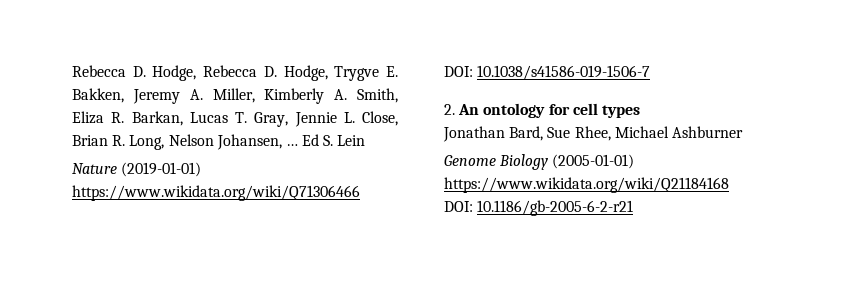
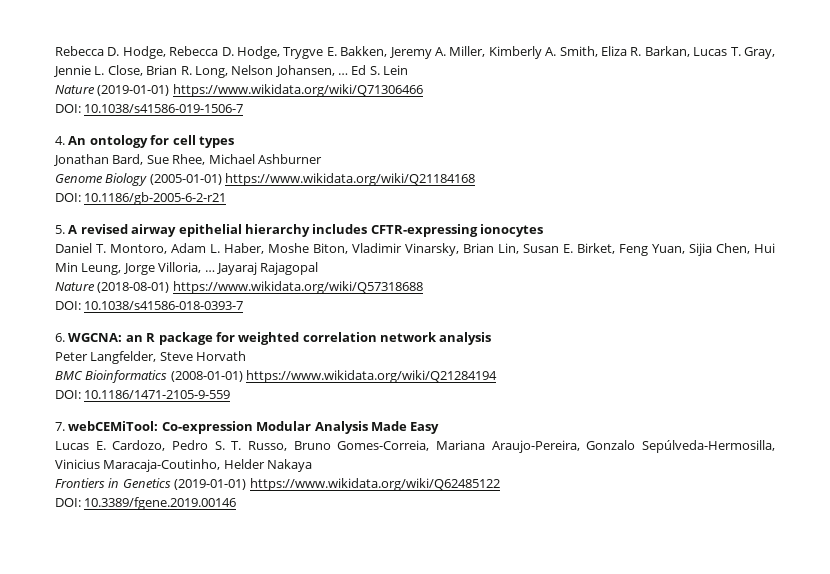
[444,104,455,115] 2. -> [55,136,65,145] 4.
(634, 208) none -> [55,224,543,237] [55,243,775,256] [55,262,319,275] [55,281,423,294] [55,301,244,310] [55,332,492,345] [55,351,247,364] [55,370,498,383] [55,390,231,399] [55,421,440,434] [55,440,775,453] [55,459,313,472] [55,478,500,491] [55,497,237,510] // 5. A revised airway epithelial hierarchy includes CFTR-expressing ionocytes // Daniel T. Montoro, Adam L. Haber, Moshe Biton, Vladimir Vinarsky, Brian Lin, Susan E. Birket, Feng Yuan, Sijia Chen, Hui Min Leung, Jorge Villoria, … Jayaraj Rajagopal // Nature (2018-08-01) https://www.wikidata.org/wiki/Q57318688 // DOI: 10.1038/s41586-018-0393-7 // 6. WGCNA: an R package for weighted correlation network analysis // Peter Langfelder, Steve Horvath // BMC Bioinformatics (2008-01-01) https://www.wikidata.org/wiki/Q21284194 // DOI: 10.1186/1471-2105-9-559 // 7. webCEMiTool: Co-expression Modular Analysis Made Easy // Lucas E. Cardozo, Pedro S. T. Russo, Bruno Gomes-Correia, Mariana Araujo-Pereira, Gonzalo Sepúlveda-Hermosilla, Vinicius Maracaja-Coutinho, Helder Nakaya // Frontiers in Genetics (2019-01-01) https://www.wikidata.org/wiki/Q62485122 // DOI: 10.3389/fgene.2019.00146

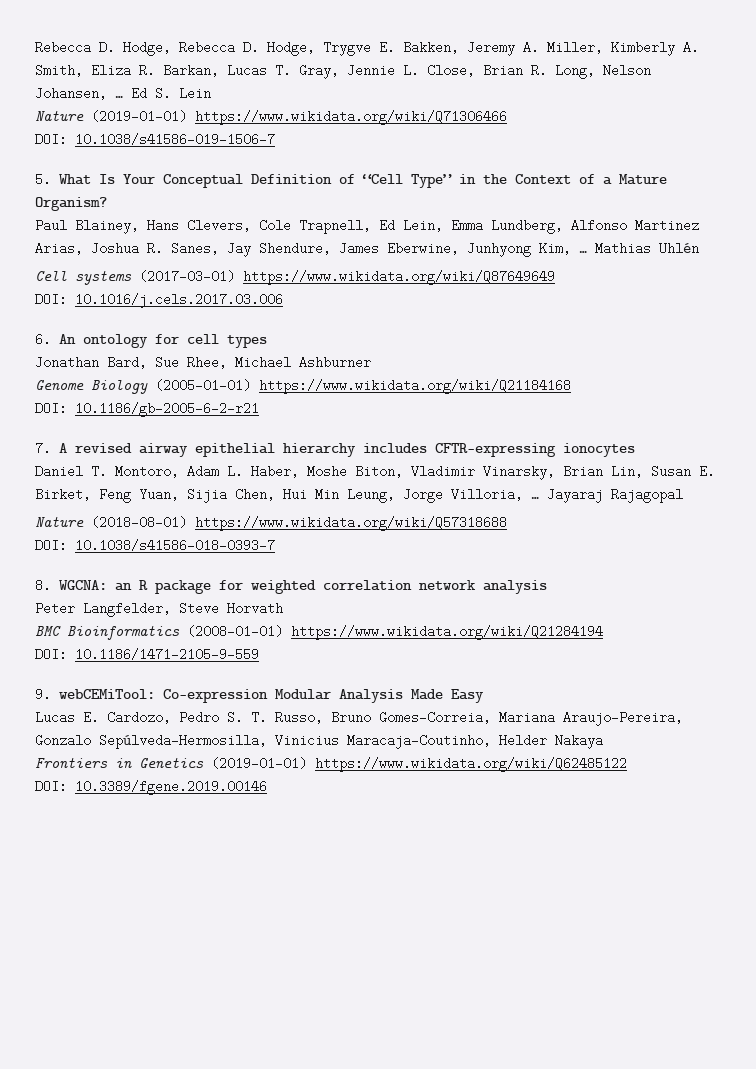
[55,136,65,145] 4. -> [35,173,667,188] [35,197,107,211] [35,219,699,234] [35,242,699,257] [35,270,555,285] [35,293,283,308] [35,333,51,346] 5. What Is Your Conceptual Definition of “Cell Type” in the Context of a Mature Organism? // Paul Blainey, Hans Clevers, Cole Trapnell, Ed Lein, Emma Lundberg, Alfonso Martinez Arias, Joshua R. Sanes, Jay Shendure, James Eberwine, Junhyong Kim, … Mathias Uhlén // Cell systems (2017-03-01) https://www.wikidata.org/wiki/Q87649649 // DOI: 10.1016/j.cels.2017.03.006 // 6.
[55,225,65,234] 5. -> [35,442,51,455] 7.
[55,333,65,342] 6. -> [35,579,51,592] 8.
[55,422,65,431] 7. -> [35,688,51,701] 9.

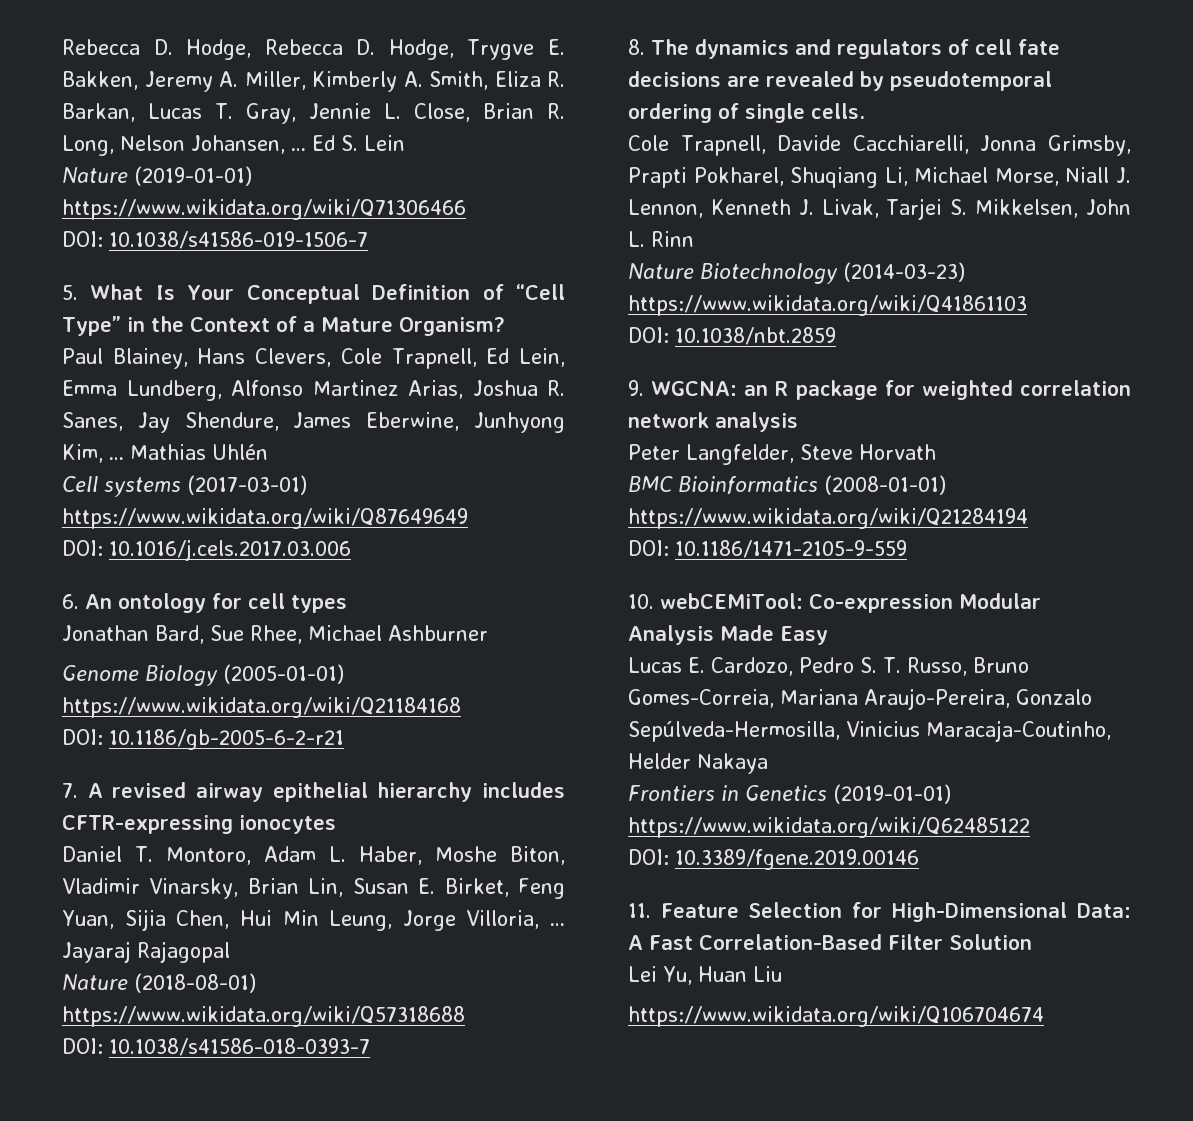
(51, 585) none -> [651,39,1060,59] [628,71,1052,91] [628,103,865,123] [628,135,1131,156] [628,167,1131,188] [628,198,1131,220] [628,231,694,247] [628,262,965,284] [628,295,1027,316] [628,327,836,345] [628,380,644,396] The dynamics and regulators of cell fate decisions are revealed by pseudotemporal ordering of single cells. // Cole Trapnell, Davide Cacchiarelli, Jonna Grimsby, Prapti Pokharel, Shuqiang Li, Michael Morse, Niall J. Lennon, Kenneth J. Livak, Tarjei S. Mikkelsen, John L. Rinn // Nature Biotechnology (2014-03-23) https://www.wikidata.org/wiki/Q41861103 // DOI: 10.1038/nbt.2859 // 9.
[35,688,51,701] 9. -> [628,594,654,609] 10.
(267, 787) none -> [628,902,1131,922] [628,934,1032,950] [628,966,782,985] [628,1006,1044,1027] // 11. Feature Selection for High-Dimensional Data: A Fast Correlation-Based Filter Solution // Lei Yu, Huan Liu // https://www.wikidata.org/wiki/Q106704674

